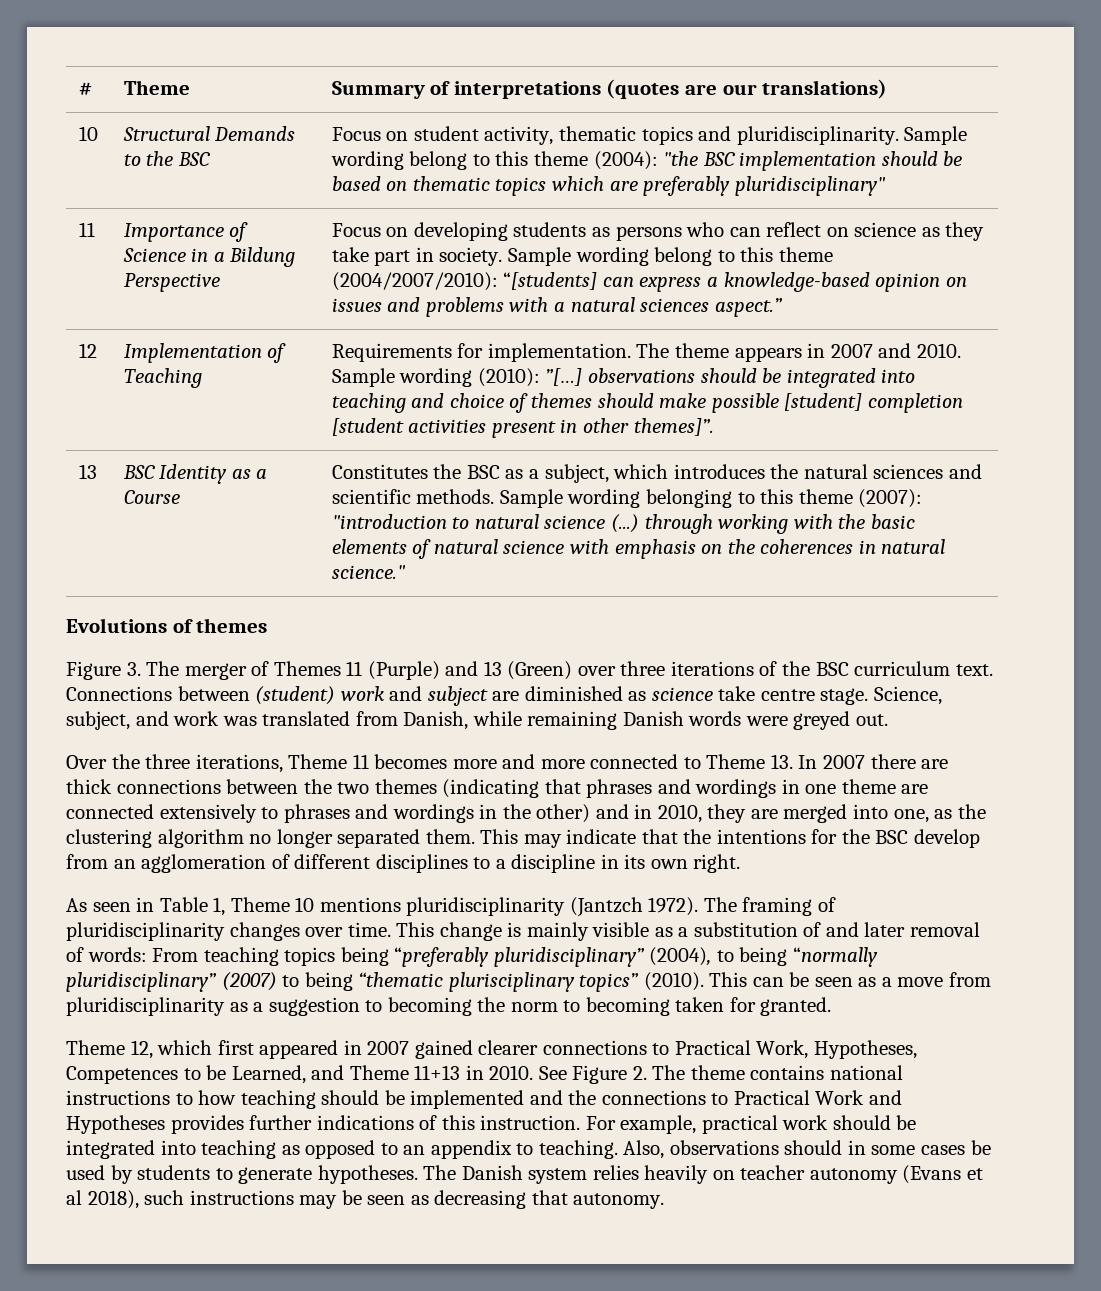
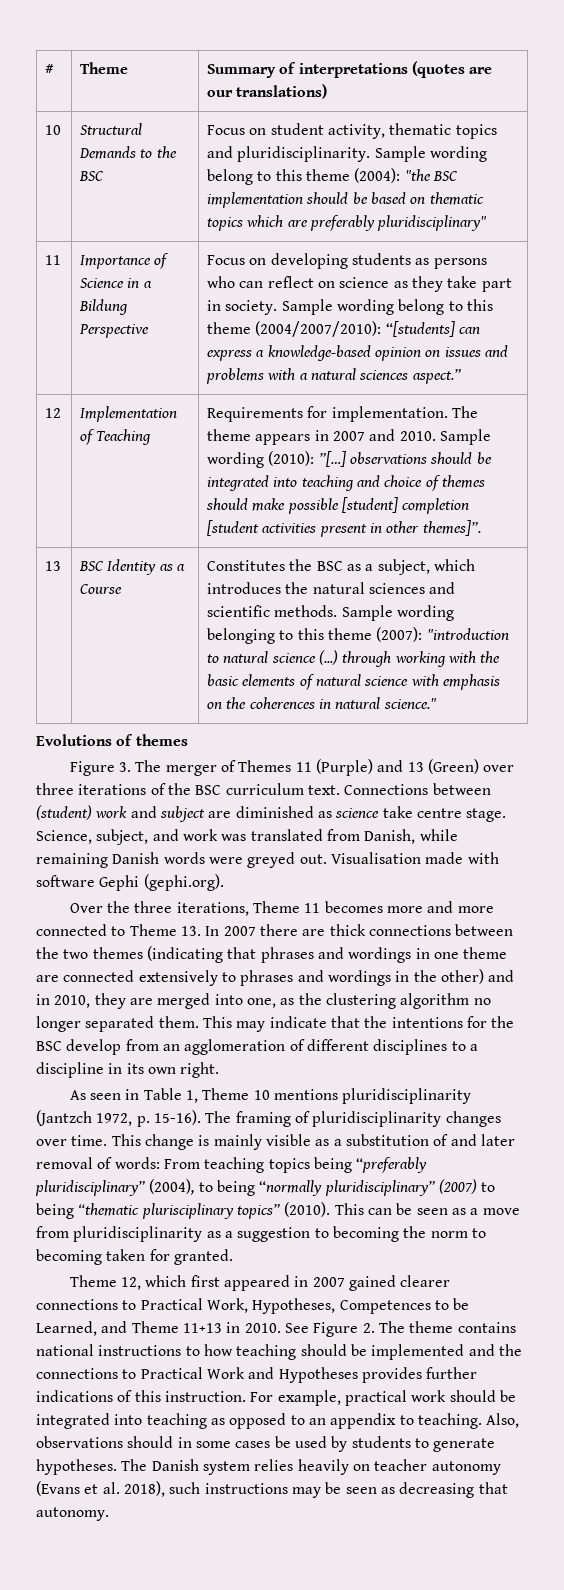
(888, 720) none -> [330,852,499,864] [36,874,224,891] Visualisation made with software Gephi (gephi.org).
[648,897,699,916] 1972). -> [96,1110,201,1127] 1972, p. 15-16).
[66,1190,82,1205] al -> [102,1482,120,1494] al.

